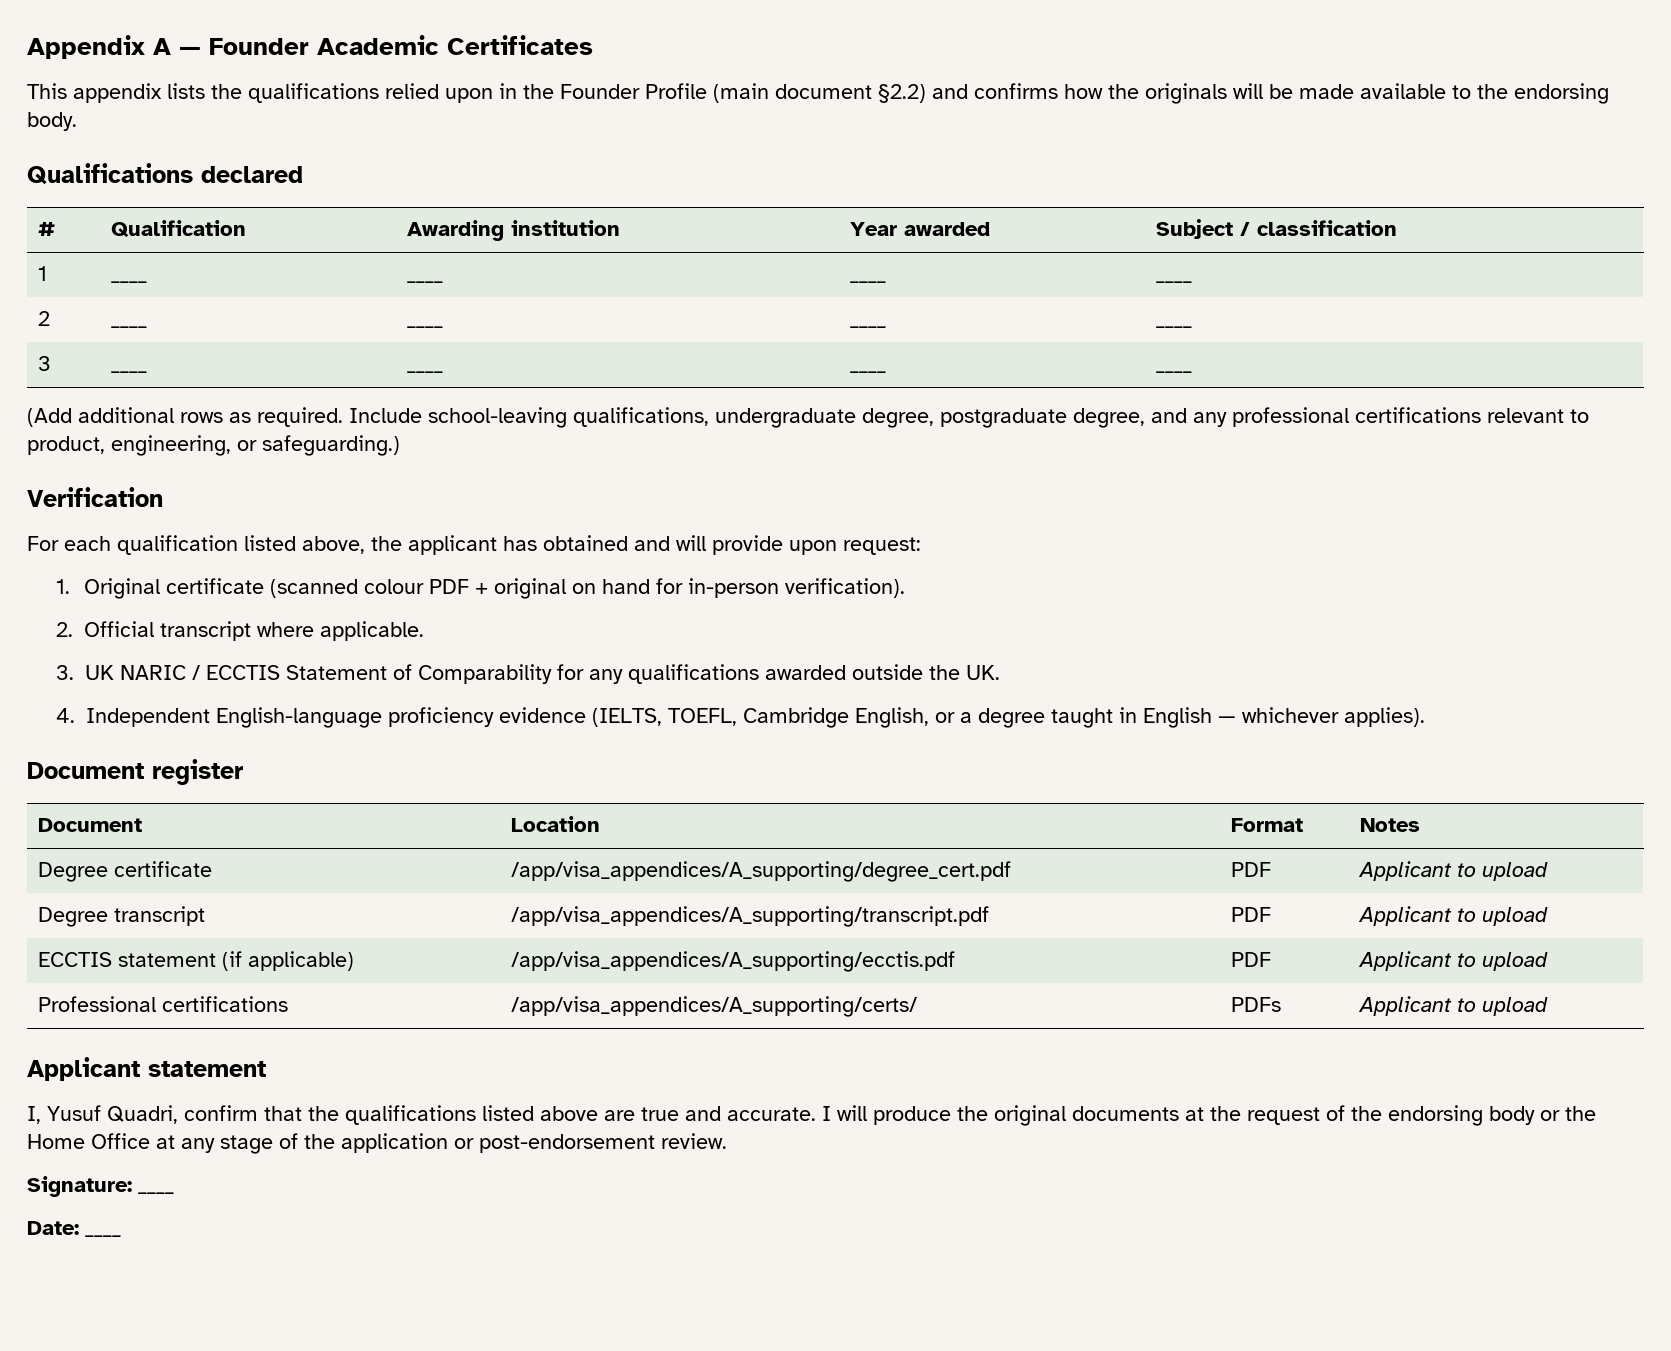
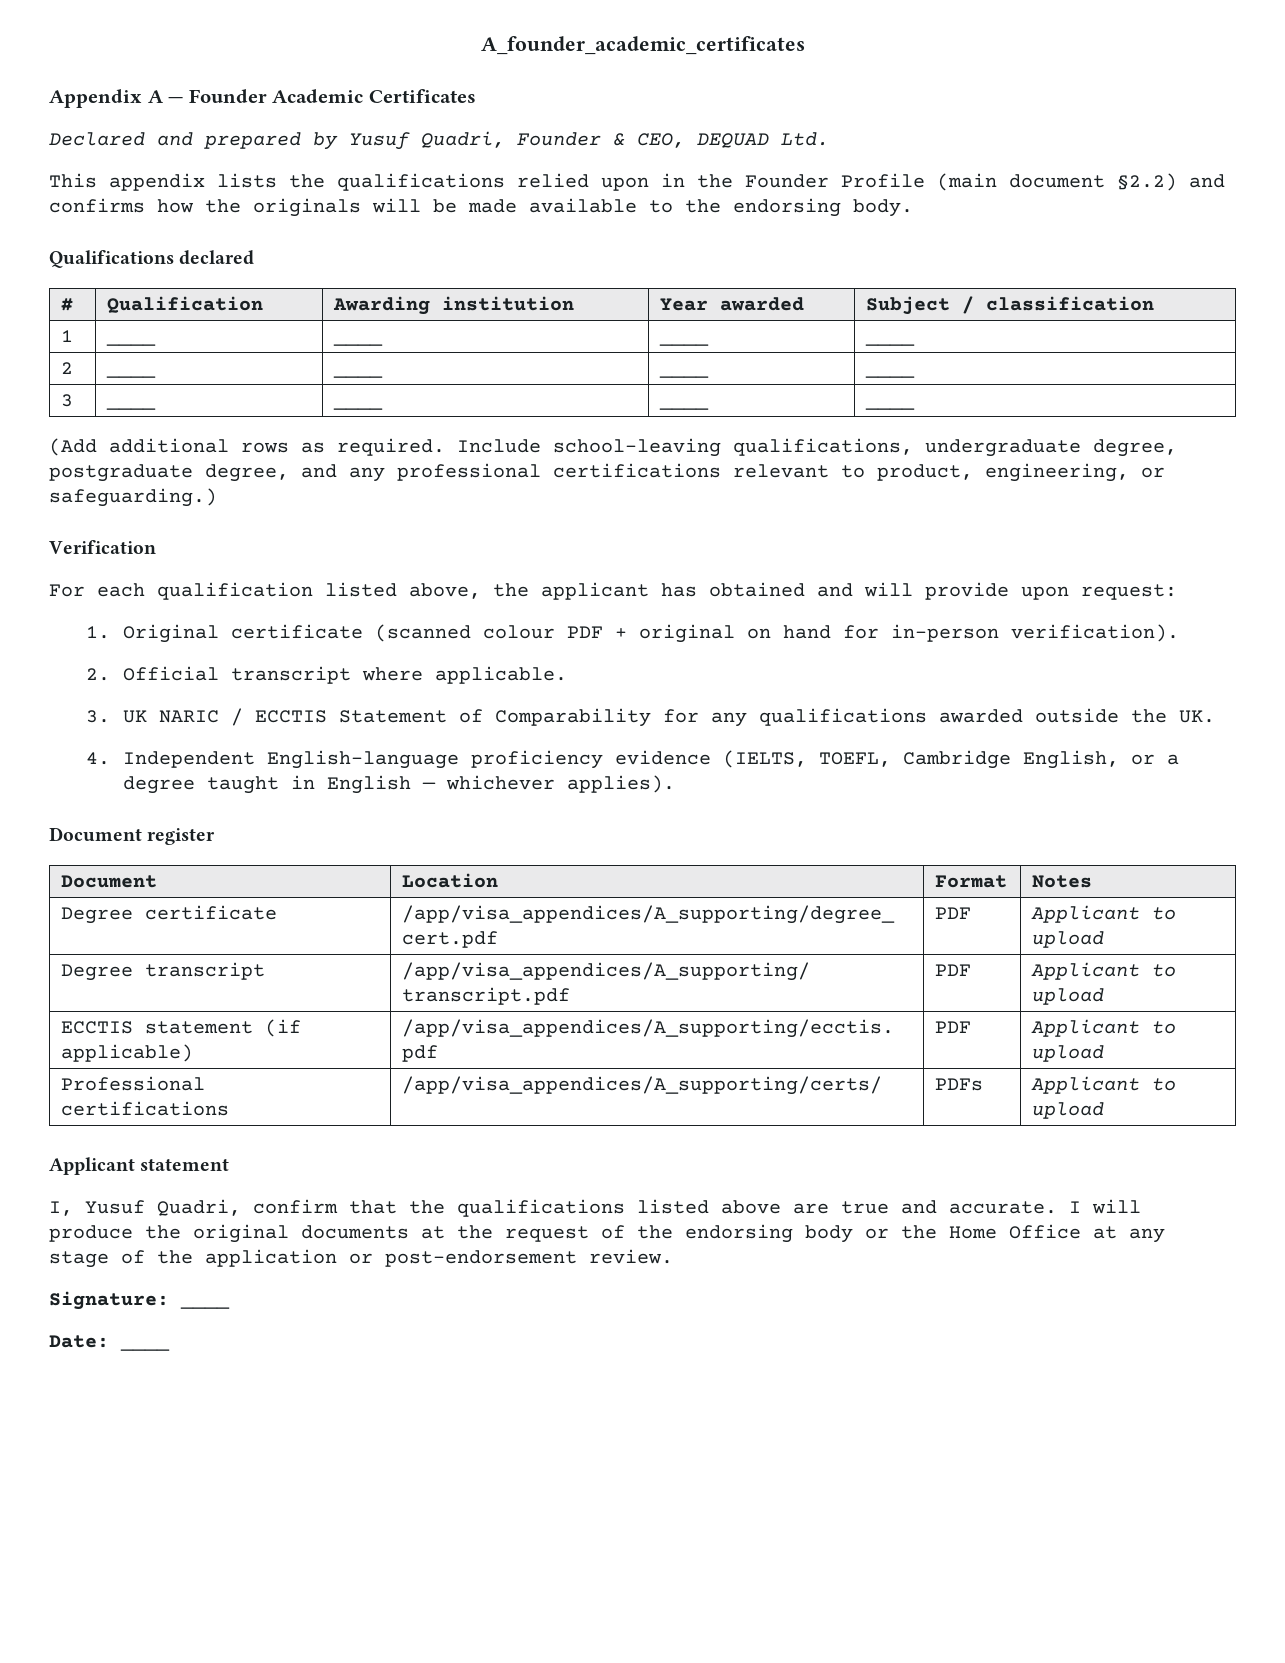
(27, 47) none -> [480,36,805,55] A_founder_academic_certificates //
(593, 45) none -> [49,131,829,150] // Declared and prepared by Yusuf Quadri, Founder & CEO, DEQUAD Ltd.

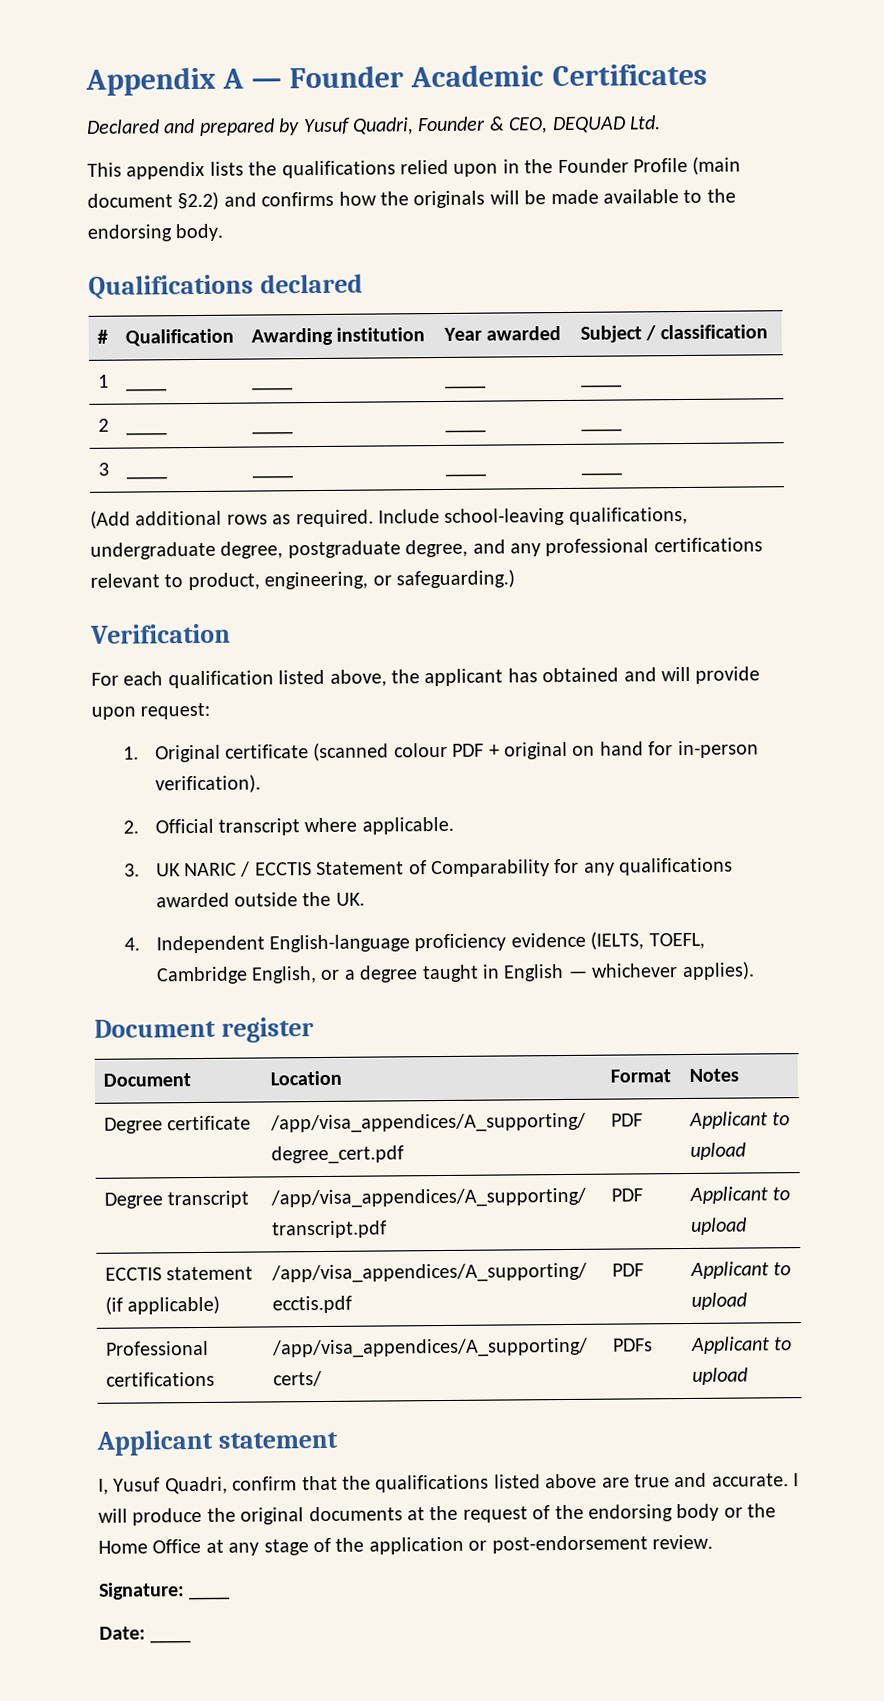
[480,36,805,55] A_founder_academic_certificates // -> (85, 81) none

